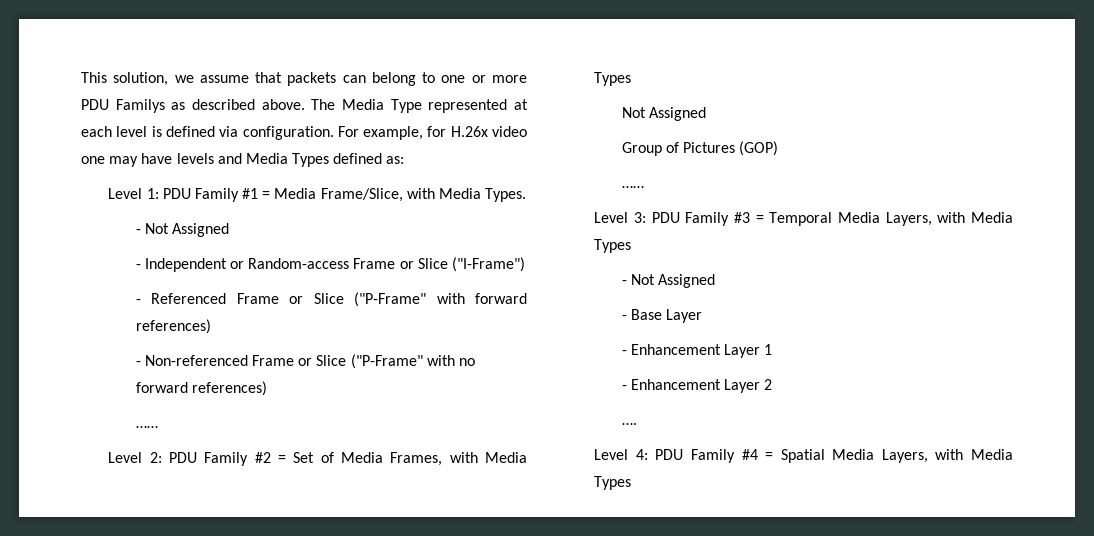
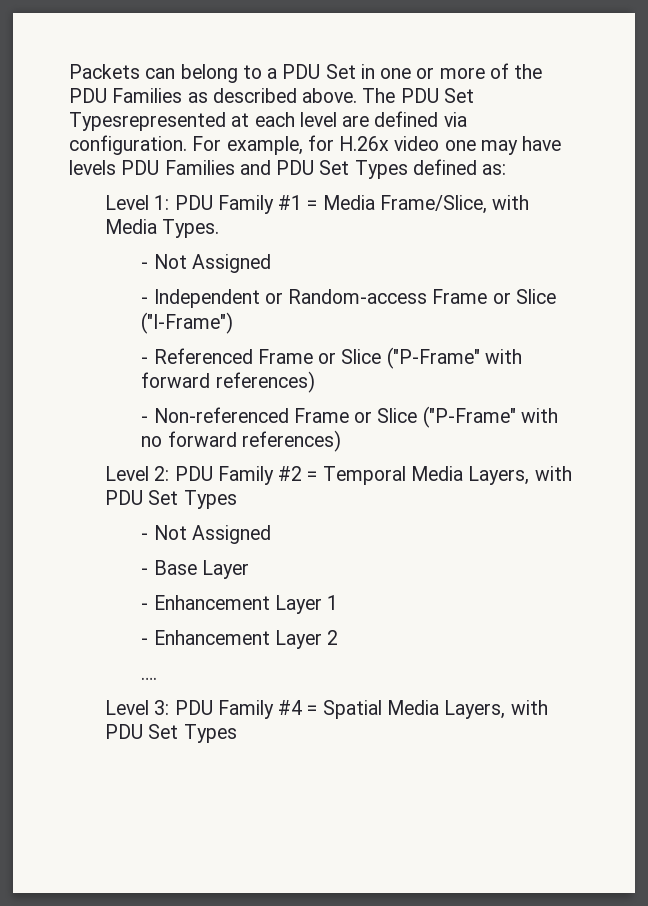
[81,72,527,86] [81,99,165,113] This solution, we assume that packets can belong to one or more PDU Familys -> [69,63,543,83] [69,88,183,103] Packets can belong to a PDU Set in one or more of the PDU Families
[341,99,508,113] Media Type represented -> [400,88,474,103] [69,112,226,131] PDU Set Typesrepresented
[151,126,162,137] is -> [342,115,370,127] are
[217,153,288,164] and Media -> [121,160,350,175] PDU Families and PDU Set
[135,426,158,428] // …… -> (341, 441) none
[293,452,527,466] [594,72,632,86] [621,107,706,121] [621,141,779,156] [621,186,644,188] [594,212,764,226] Set of Media Frames, with Media Types // Not Assigned // Group of Pictures (GOP) // …… // Level 3: PDU Family #3 = -> (318, 476) none
[970,212,1013,223] Media -> [105,490,179,505] PDU Set
[635,449,648,460] 4: -> [154,700,170,715] 3:
[971,449,1013,460] Media -> [105,724,179,739] PDU Set

